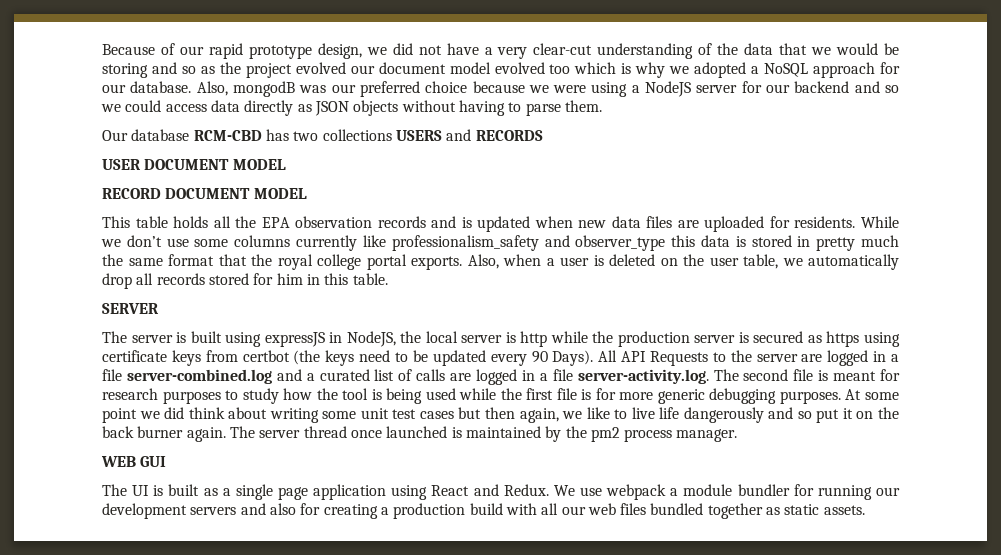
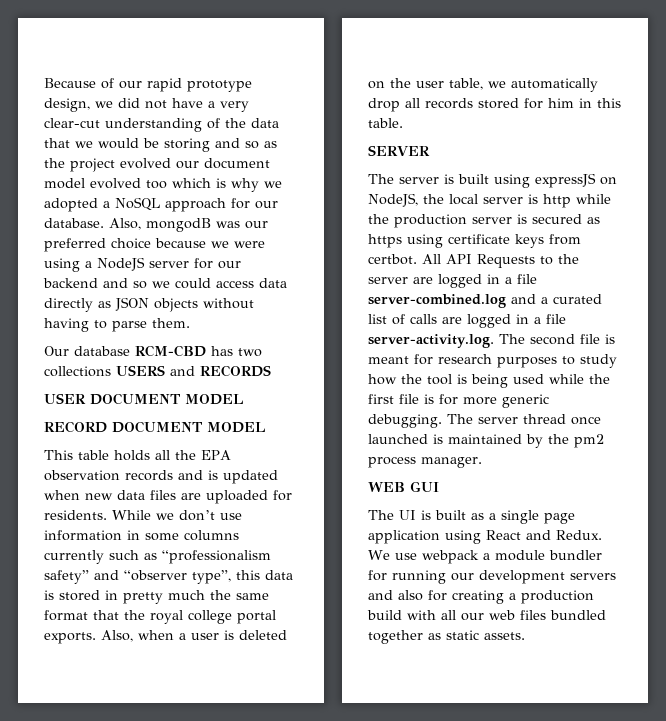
(189, 242) none -> [44,530,140,541] information in
[362,235,666,251] like professionalism_safety and observer_type -> [109,550,271,564] [44,570,231,584] such as “professionalism safety” and “observer type”,
[329,332,343,343] in -> [600,177,617,185] on
[242,350,594,366] certbot (the keys need to be updated every 90 Days). -> [368,254,417,265] certbot.
[709,388,899,404] [102,407,899,423] [102,426,226,442] debugging purposes. At some point we did think about writing some unit test cases but then again, we like to live life dangerously and so put it on the back burner again. -> [368,414,442,428] debugging.

